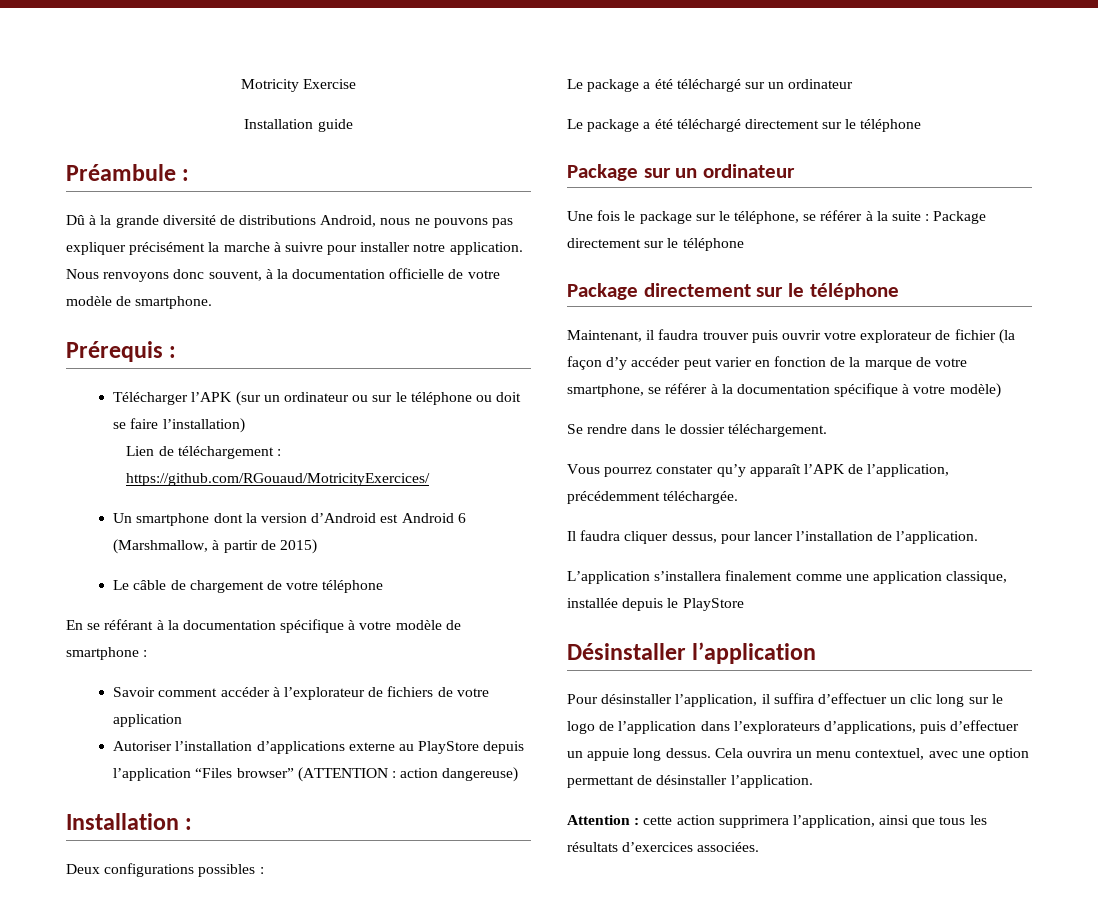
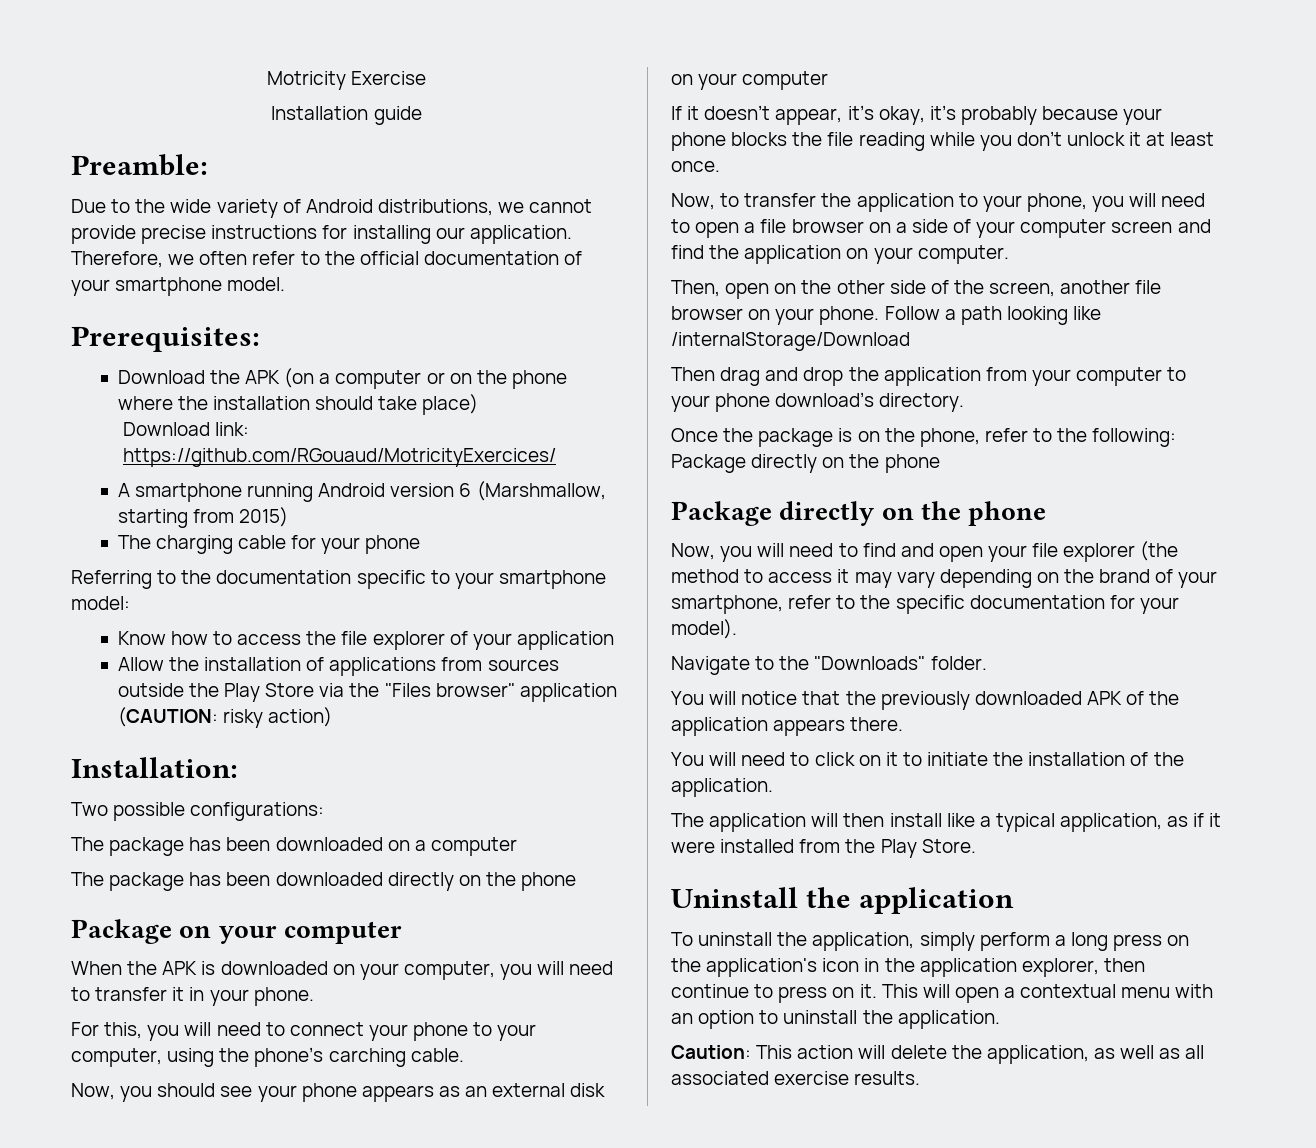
[66,164,190,181] [66,215,514,228] [66,242,523,255] [66,268,500,282] [66,296,213,309] [66,341,177,362] [113,391,522,406] [113,418,245,433] [126,446,281,459] [126,473,431,486] [113,513,466,526] [113,539,317,554] [113,580,384,593] [66,619,461,633] [66,647,148,660] [113,686,489,700] [113,714,183,727] [113,741,525,754] [113,767,519,782] [66,813,193,830] [66,863,264,877] [567,79,854,92] [567,119,922,132] [567,164,796,181] [567,210,987,224] [567,238,744,251] [567,283,899,300] [567,329,1015,344] [567,356,968,370] [567,383,1001,398] [567,424,827,437] [567,464,950,477] [567,491,739,504] [567,530,979,544] [567,570,1008,584] [567,598,744,611] [567,642,817,664] [567,693,1003,707] [567,720,1020,734] [567,748,1030,761] [567,775,813,788] [567,815,987,828] [567,842,760,852] Préambule : // Dû à la grande diversité de distributions Android, nous ne pouvons pas expliquer précisément la marche à suivre pour installer notre application. Nous renvoyons donc souvent, à la documentation officielle de votre modèle de smartphone. // Prérequis : // Télécharger l’APK (sur un ordinateur ou sur le téléphone ou doit se faire l’installation) // Lien de téléchargement : https://github.com/RGouaud/MotricityExercices/ // Un smartphone dont la version d’Android est Android 6 (Marshmallow, à partir de 2015) // Le câble de chargement de votre téléphone // En se référant à la documentation spécifique à votre modèle de smartphone : // Savoir comment accéder à l’explorateur de fichiers de votre application // Autoriser l’installation d’applications externe au PlayStore depuis l’application “Files browser” (ATTENTION : action dangereuse) // Installation : // Deux configurations possibles : // Le package a été téléchargé sur un ordinateur // Le package a été téléchargé directement sur le téléphone // Package sur un ordinateur // Une fois le package sur le téléphone, se référer à la suite : Package directement sur le téléphone // Package directement sur le téléphone // Maintenant, il faudra trouver puis ouvrir votre explorateur de fichier (la façon d’y accéder peut varier en fonction de la marque de votre smartphone, se référer à la documentation spécifique à votre modèle) // Se rendre dans le dossier téléchargement. // Vous pourrez constater qu’y apparaît l’APK de l’application, précédemment téléchargée. // Il faudra cliquer dessus, pour lancer l’installation de l’application. // L’application s’installera finalement comme une application classique, installée depuis le PlayStore // Désinstaller l’application // Pour désinstaller l’application, il suffira d’effectuer un clic long sur le logo de l’application dans l’explorateurs d’applications, puis d’effectuer un appuie long dessus. Cela ouvrira un menu contextuel, avec une option permettant de désinstaller l’application. // Attention : cette action supprimera l’application, ainsi que tous les résultats d’exercices associées. -> [71,154,208,176] [71,199,593,218] [71,225,572,244] [71,251,583,268] [71,277,286,296] [71,326,260,352] [117,368,567,389] [117,394,479,415] [122,422,249,436] [122,448,556,467] [117,481,606,502] [117,507,289,528] [117,535,421,554] [71,570,606,589] [71,596,130,610] [117,631,614,650] [117,657,559,676] [117,683,617,702] [117,707,333,728] [71,757,238,778] [71,802,325,821] [71,837,517,856] [71,872,577,891] [71,919,402,944] [71,961,614,980] [71,987,314,1006] [71,1022,537,1041] [71,1047,464,1067] [71,1083,606,1102] [671,71,829,90] [671,105,1163,125] [671,131,1215,151] [671,161,720,172] [671,193,1206,212] [671,219,1211,238] [671,245,1009,264] [671,280,1162,299] [671,306,1102,325] [671,332,910,351] [671,367,1187,386] [671,392,965,412] [671,428,1177,447] [671,454,940,473] [671,501,1047,526] [671,541,1179,562] [671,569,1218,588] [671,595,1179,614] [671,619,737,639] [671,656,987,675] [671,691,1180,710] [671,717,904,736] [671,752,1184,766] [671,778,773,797] [671,813,1222,832] [671,839,976,858] [671,887,1015,914] [671,932,1190,951] [671,958,1145,977] [671,984,1214,1003] [671,1010,1000,1029] [671,1045,1205,1064] [671,1071,921,1085] Preamble: // Due to the wide variety of Android distributions, we cannot provide precise instructions for installing our application. Therefore, we often refer to the official documentation of your smartphone model. // Prerequisites: // Download the APK (on a computer or on the phone where the installation should take place) // Download link: https://github.com/RGouaud/MotricityExercices/ // A smartphone running Android version 6 (Marshmallow, starting from 2015) // The charging cable for your phone // Referring to the documentation specific to your smartphone model: // Know how to access the file explorer of your application // Allow the installation of applications from sources outside the Play Store via the "Files browser" application (CAUTION: risky action) // Installation: // Two possible configurations: // The package has been downloaded on a computer // The package has been downloaded directly on the phone // Package on your computer // When the APK is downloaded on your computer, you will need to transfer it in your phone. // For this, you will need to connect your phone to your computer, using the phone’s carching cable. // Now, you should see your phone appears as an external disk on your computer // If it doesn’t appear, it’s okay, it’s probably because your phone blocks the file reading while you don’t unlock it at least once. // Now, to transfer the application to your phone, you will need to open a file browser on a side of your computer screen and find the application on your computer. // Then, open on the other side of the screen, another file browser on your phone. Follow a path looking like /internalStorage/Download // Then drag and drop the application from your computer to your phone download’s directory. // Once the package is on the phone, refer to the following: Package directly on the phone // Package directly on the phone // Now, you will need to find and open your file explorer (the method to access it may vary depending on the brand of your smartphone, refer to the specific documentation for your model). // Navigate to the "Downloads" folder. // You will notice that the previously downloaded APK of the application appears there. // You will need to click on it to initiate the installation of the application. // The application will then install like a typical application, as if it were installed from the Play Store. // Uninstall the application // To uninstall the application, simply perform a long press on the application's icon in the application explorer, then continue to press on it. This will open a contextual menu with an option to uninstall the application. // Caution: This action will delete the application, as well as all associated exercise results.

